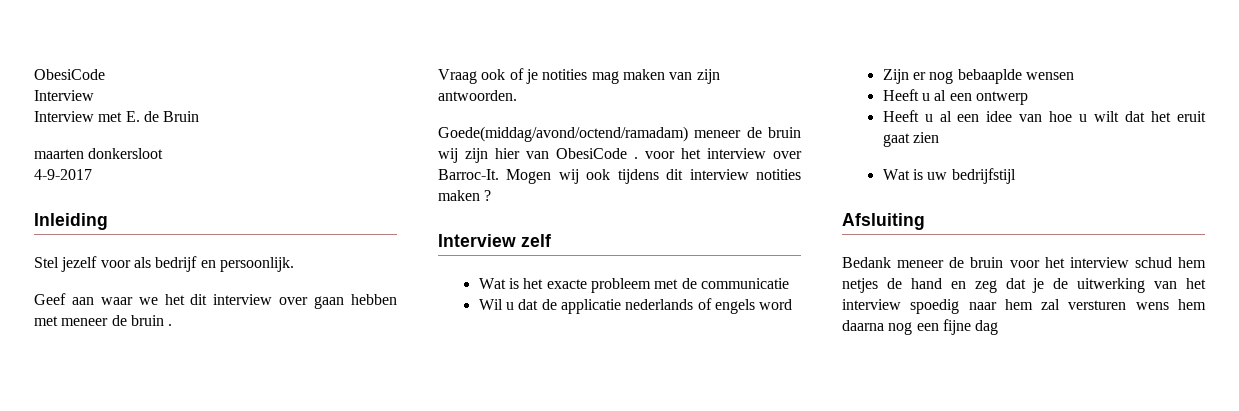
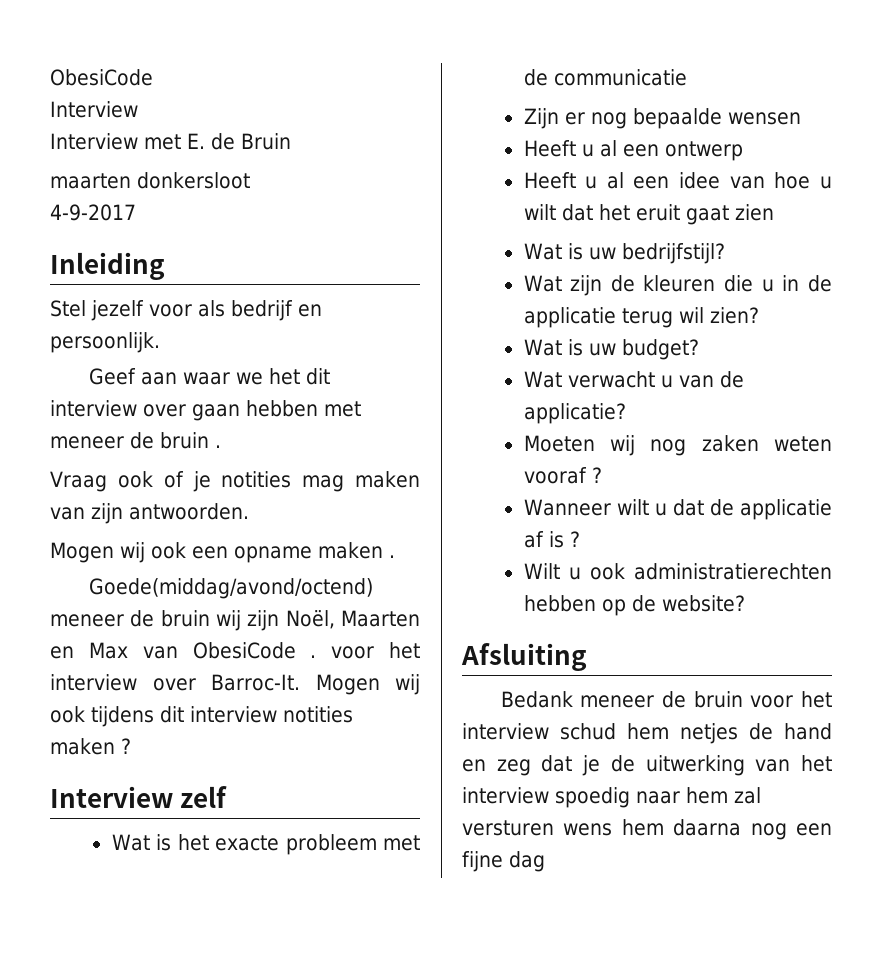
[438,126,688,142] Goede(middag/avond/octend/ramadam) -> [50,542,395,563] [88,578,373,599] Mogen wij ook een opname maken . // Goede(middag/avond/octend)
[495,148,520,159] hier -> [285,610,420,629] [50,642,128,659] Noël, Maarten en Max
[478,298,793,314] // Wil u dat de applicatie nederlands of engels word -> (687, 77) none
[957,69,1022,84] bebaaplde -> [632,108,722,129] bepaalde
[951,168,1016,184] bedrijfstijl -> [621,243,725,264] [523,275,832,296] [523,307,759,328] [523,339,699,360] [523,371,744,388] [523,403,626,424] [523,435,832,456] [523,467,602,484] [523,499,832,520] [523,531,580,548] [523,563,832,580] [523,595,745,616] bedrijfstijl? // Wat zijn de kleuren die u in de applicatie terug wil zien? // Wat is uw budget? // Wat verwacht u van de applicatie? // Moeten wij nog zaken weten vooraf ? // Wanneer wilt u dat de applicatie af is ? // Wilt u ook administratierechten hebben op de website?

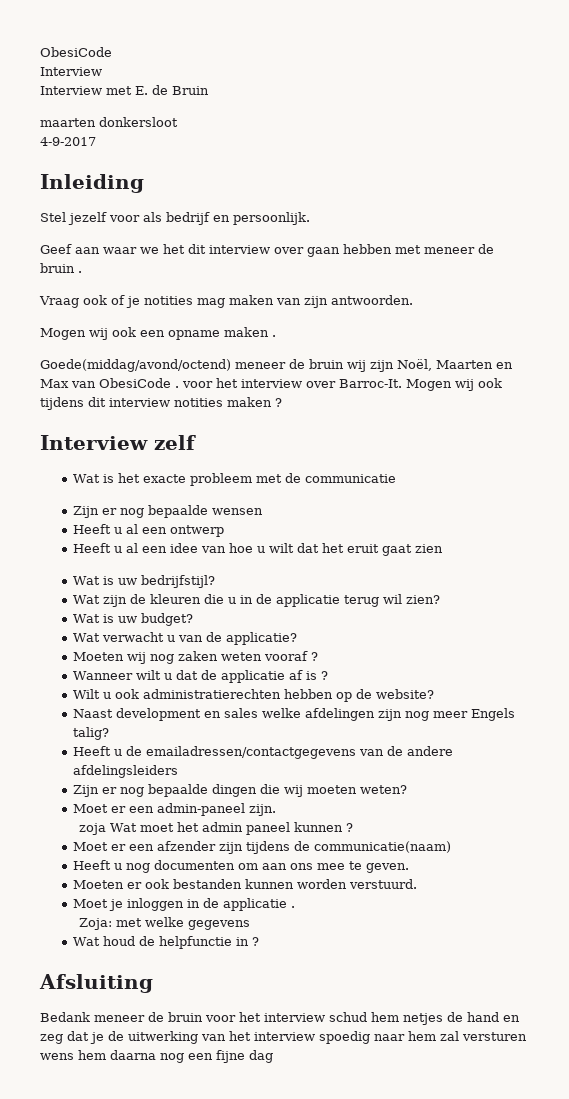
(745, 603) none -> [73,708,516,721] [73,727,110,740] [73,746,454,759] [73,765,179,778] [73,784,408,797] [73,803,277,816] [78,822,353,835] [73,841,452,854] [73,860,410,873] [73,879,418,889] [73,898,296,911] [78,917,250,930] [73,936,260,949] // Naast development en sales welke afdelingen zijn nog meer Engels talig? // Heeft u de emailadressen/contactgegevens van de andere afdelingsleiders // Zijn er nog bepaalde dingen die wij moeten weten? // Moet er een admin-paneel zijn. // zoja Wat moet het admin paneel kunnen ? // Moet er een afzender zijn tijdens de communicatie(naam) // Heeft u nog documenten om aan ons mee te geven. // Moeten er ook bestanden kunnen worden verstuurd. // Moet je inloggen in de applicatie . // Zoja: met welke gegevens // Wat houd de helpfunctie in ?

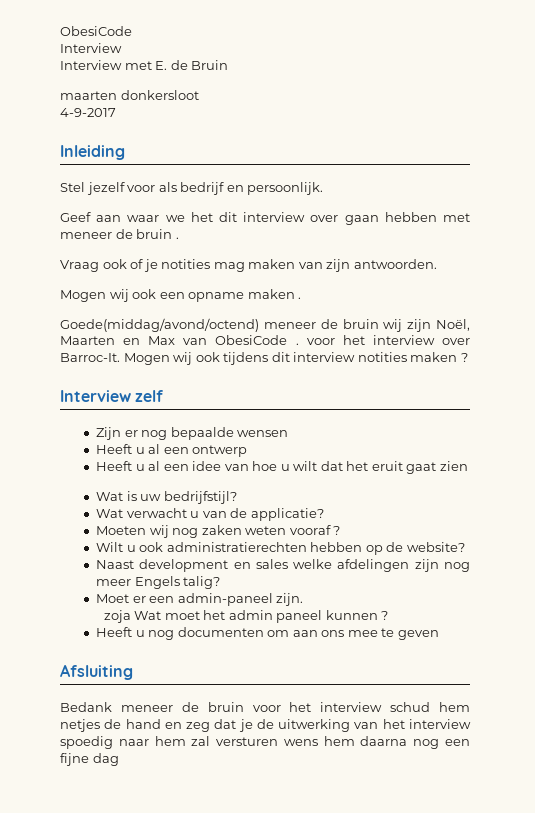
[73,473,397,486] // Wat is het exacte probleem met de communicatie -> (164, 396) none
[73,594,441,607] [73,613,194,626] // Wat zijn de kleuren die u in de applicatie terug wil zien? // Wat is uw budget? -> (237, 497) none
[73,670,329,683] // Wanneer wilt u dat de applicatie af is ? -> (341, 530) none
[73,746,454,759] [73,765,179,778] [73,784,408,797] // Heeft u de emailadressen/contactgegevens van de andere afdelingsleiders // Zijn er nog bepaalde dingen die wij moeten weten? -> (221, 582) none
[73,841,452,854] // Moet er een afzender zijn tijdens de communicatie(naam) -> (389, 615) none
[366,863,410,873] [73,879,418,889] [73,898,296,911] [78,917,250,930] [73,936,260,949] geven. // Moeten er ook bestanden kunnen worden verstuurd. // Moet je inloggen in de applicatie . // Zoja: met welke gegevens // Wat houd de helpfunctie in ? -> [397,630,439,640] geven

